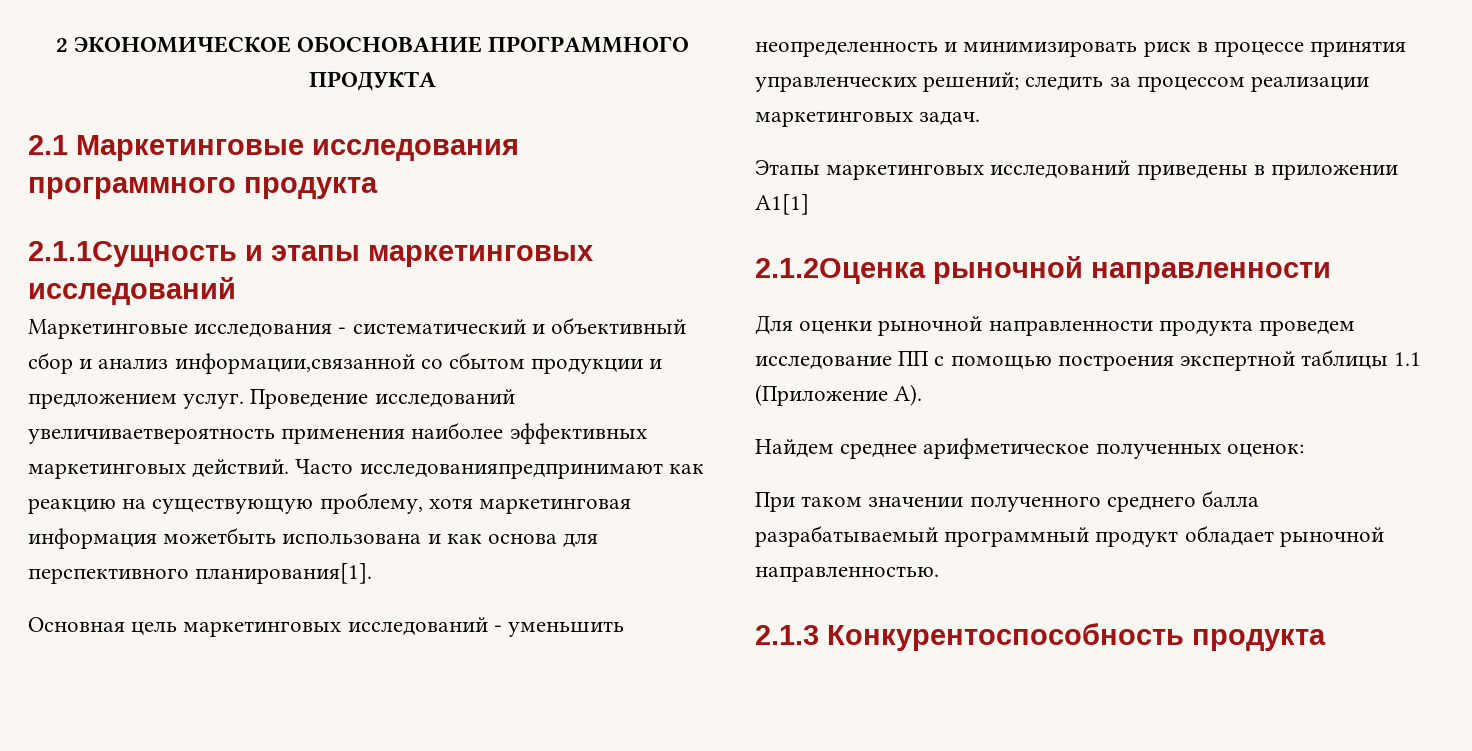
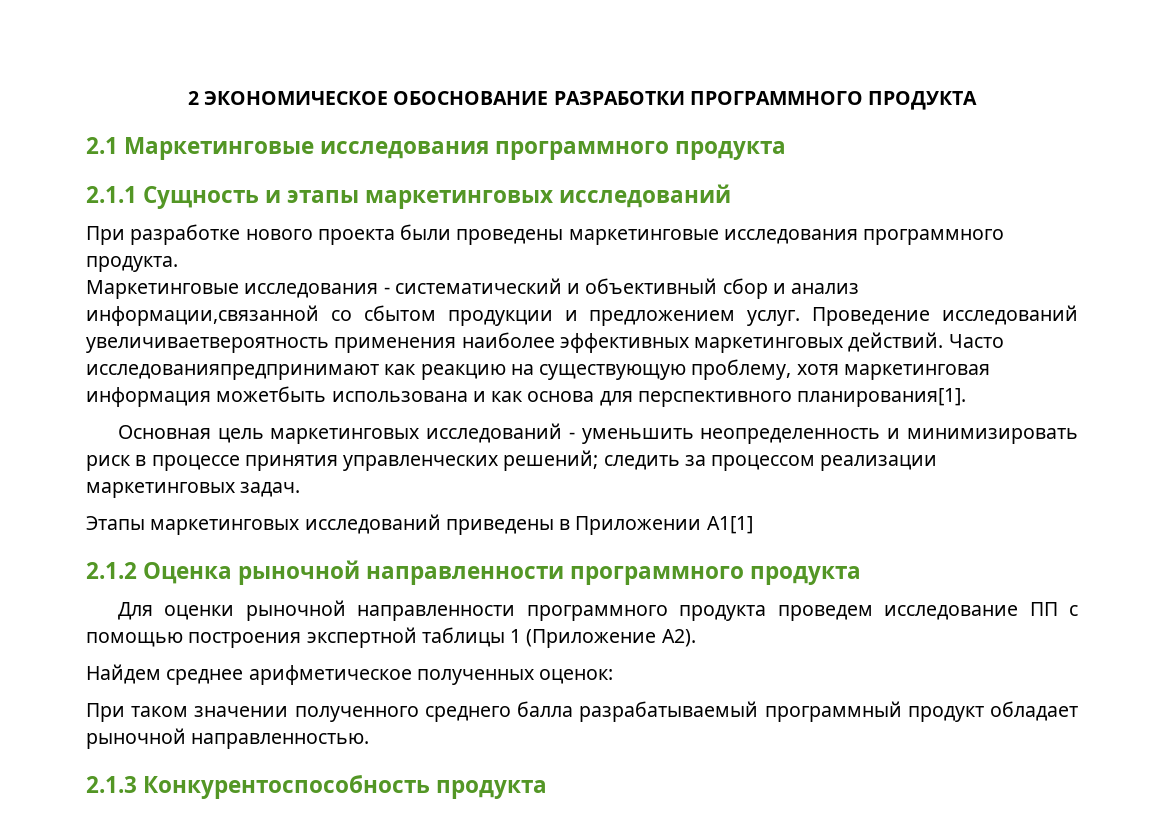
(483, 44) none -> [553,91,685,105] РАЗРАБОТКИ
[28,241,237,267] 2.1.1Сущность -> [86,186,260,209] 2.1.1 Сущность
(236, 291) none -> [86,224,1005,245] [86,256,178,272] // При разработке нового проекта были проведены маркетинговые исследования программного продукта.
[1271,164,1399,180] приложении -> [575,516,702,535] Приложении
[755,256,1331,284] 2.1.2Оценка рыночной направленности -> [86,560,862,585] 2.1.2 Оценка рыночной направленности программного продукта
(1153, 328) none -> [526,605,668,621] программного
[1394,352,1422,366] [755,384,923,406] 1.1 (Приложение А). -> [510,629,696,648] 1 (Приложение А2).

